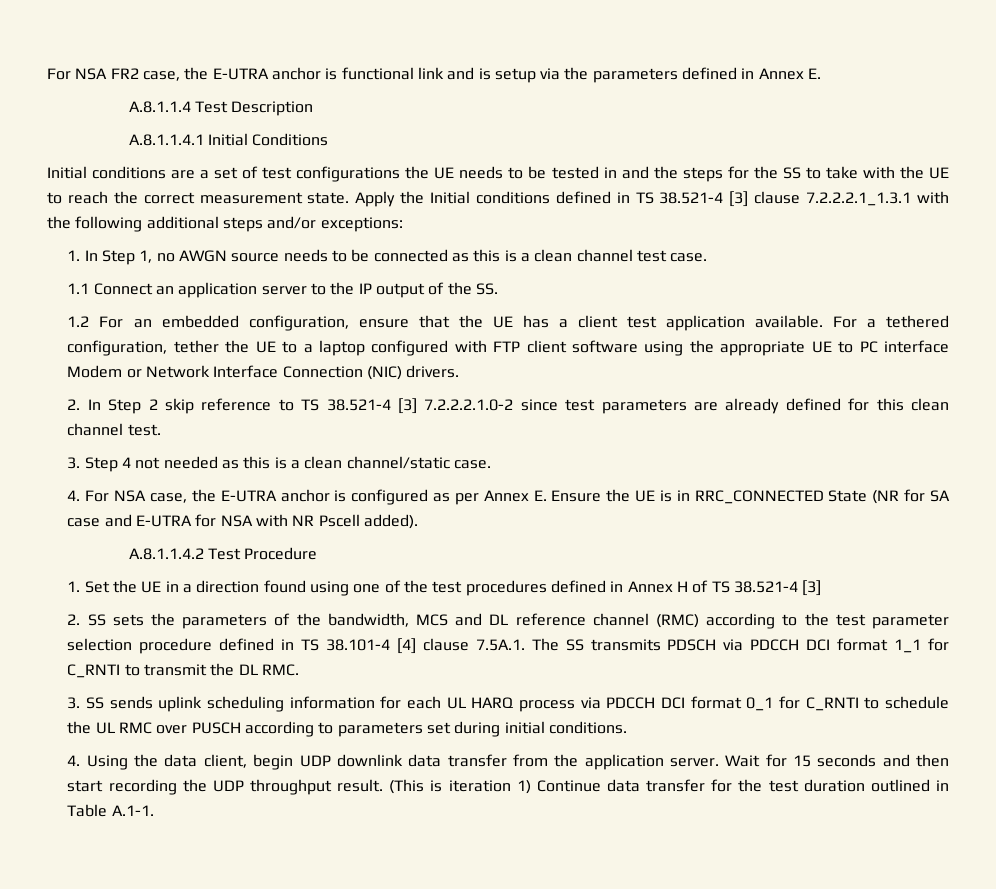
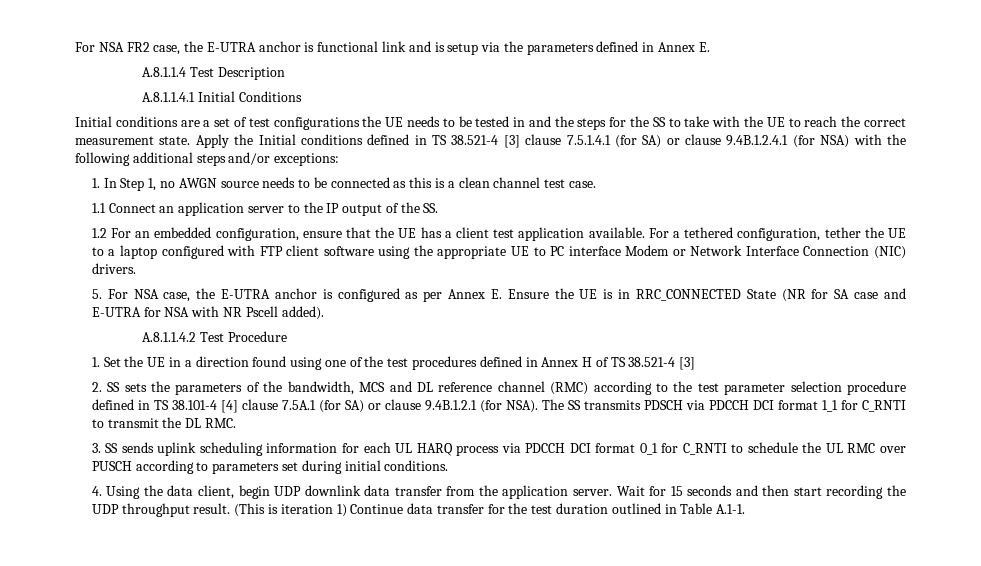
[806,192,912,206] 7.2.2.2.1_1.3.1 -> [566,134,850,148] 7.5.1.4.1 (for SA) or clause 9.4B.1.2.4.1 (for NSA)
[67,398,950,414] [67,423,161,436] [67,456,491,472] [67,490,81,501] 2. In Step 2 skip reference to TS 38.521-4 [3] 7.2.2.2.1.0-2 since test parameters are already defined for this clean channel test. // 3. Step 4 not needed as this is a clean channel/static case. // 4. -> [91,289,102,299] 5.
[475,639,525,651] 7.5A.1. -> [281,399,538,413] 7.5A.1 (for SA) or clause 9.4B.1.2.1 (for NSA).

